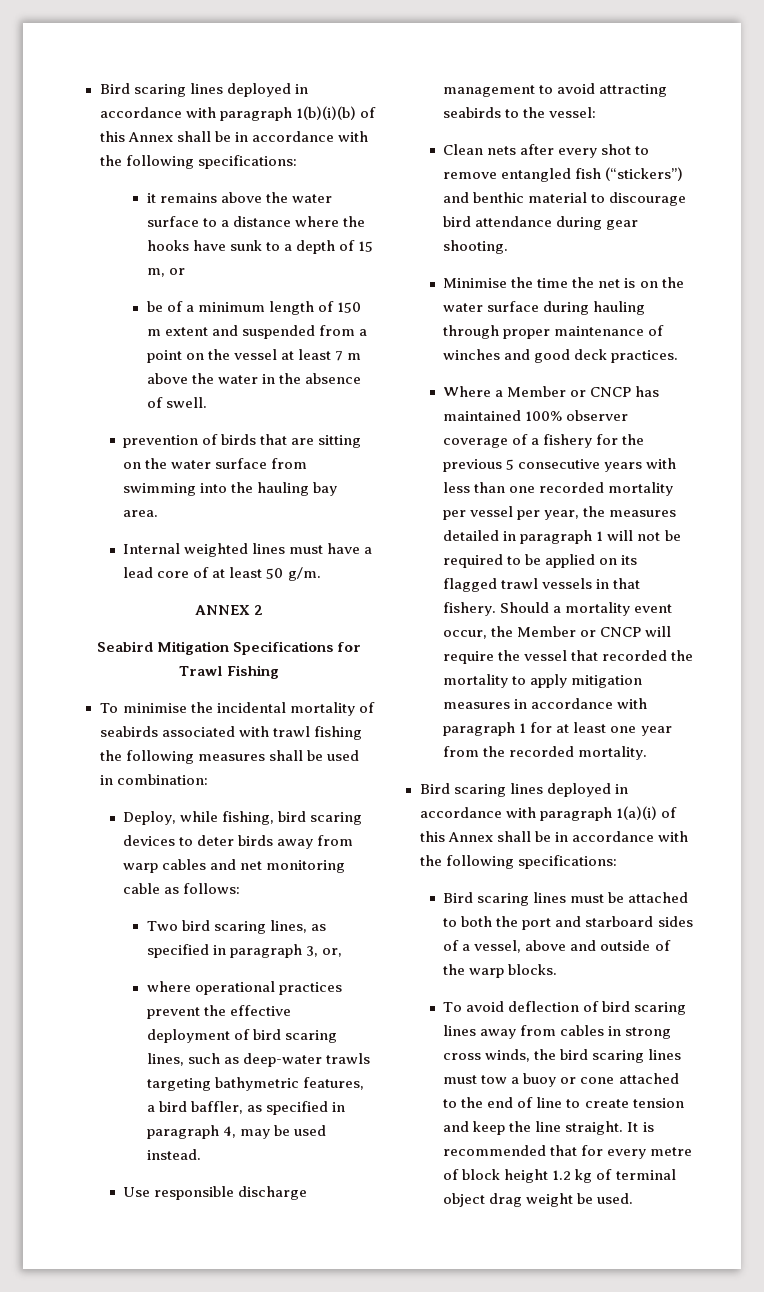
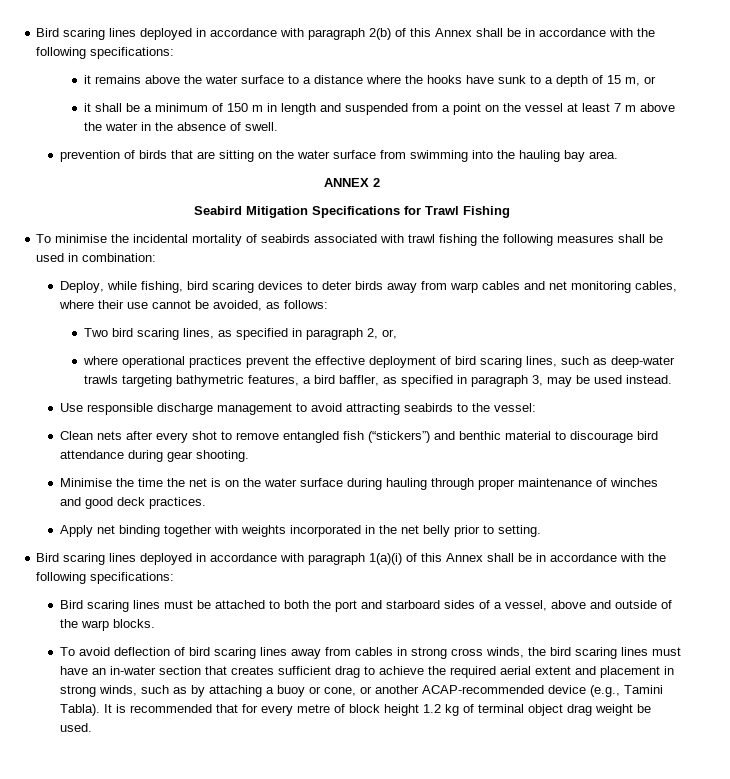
[99,83,308,97] [99,106,356,121] Bird scaring lines deployed in accordance with paragraph 1(b)(i)(b) -> [36,28,392,40] Bird scaring lines deployed in accordance with paragraph 2(b)
[146,301,183,312] be of -> [83,103,140,112] it shall be
[269,301,315,315] length -> (208, 107) none
[164,327,208,336] extent -> [266,103,316,115] in length
[123,543,373,557] [123,567,321,581] // Internal weighted lines must have a lead core of at least 50 g/m. -> (618, 155) none
[123,883,161,894] cable -> [634,281,677,292] [58,300,262,311] cables, where their use cannot be avoided,
[306,946,319,957] 3, -> [366,328,378,339] 2,
[222,1126,236,1138] 4, -> [531,375,543,386] 3,
[443,386,660,397] [443,410,629,421] [443,434,645,448] [443,458,677,472] [443,482,674,496] [443,506,677,520] [443,530,681,544] [443,554,638,568] [443,578,641,592] [443,602,673,616] [443,626,672,639] [443,650,694,664] [443,674,643,688] [443,698,648,709] [443,722,672,736] [443,746,648,760] Where a Member or CNCP has maintained 100% observer coverage of a fishery for the previous 5 consecutive years with less than one recorded mortality per vessel per year, the measures detailed in paragraph 1 will not be required to be applied on its flagged trawl vessels in that fishery. Should a mortality event occur, the Member or CNCP will require the vessel that recorded the mortality to apply mitigation measures in accordance with paragraph 1 for at least one year from the recorded mortality. -> [59,525,541,537] Apply net binding together with weights incorporated in the net belly prior to setting.
[481,1073,679,1087] [443,1097,684,1108] [443,1121,624,1135] tow a buoy or cone attached to the end of line to create tension and keep the line straight. -> [59,666,674,678] [59,685,663,697] [59,704,100,716] have an in-water section that creates sufficient drag to achieve the required aerial extent and placement in strong winds, such as by attaching a buoy or cone, or another ACAP-recommended device (e.g., Tamini Tabla).

